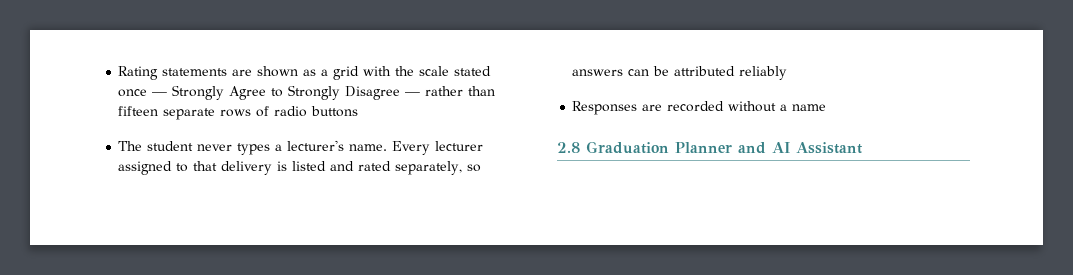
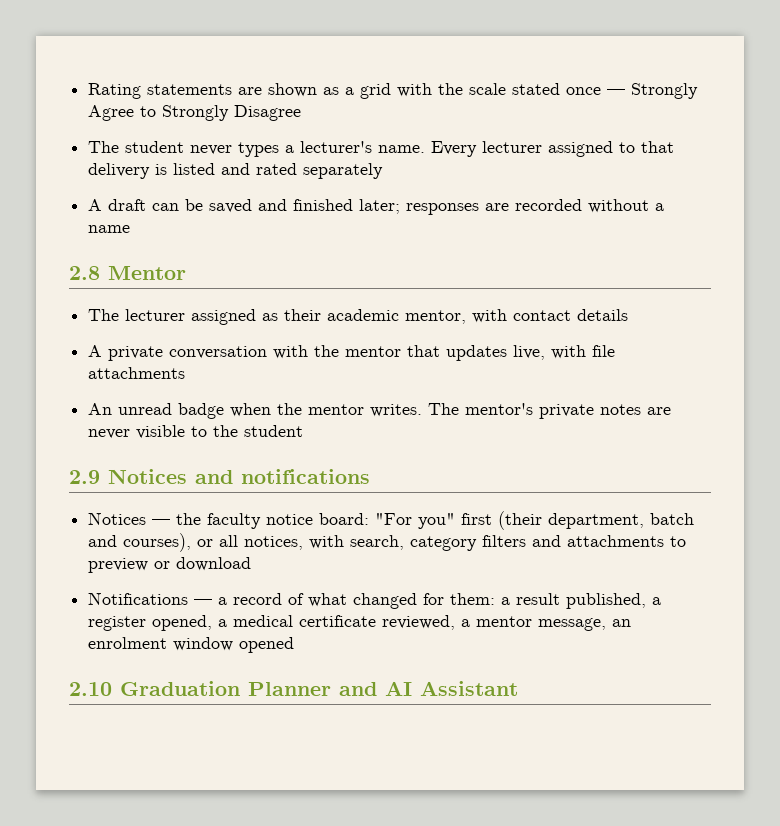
[405,86,496,96] [118,106,359,120] — rather than fifteen separate rows of radio buttons -> (302, 113) none
[395,161,482,175] [572,66,788,80] [572,101,638,115] separately, so answers can be attributed reliably // Responses -> [303,163,384,179] [88,199,480,215] separately // A draft can be saved and finished later; responses
(580, 147) none -> [108,266,186,280] [88,309,629,325] [88,345,616,361] [88,367,186,379] [88,403,672,419] [88,425,304,439] [69,469,370,484] [88,511,695,530] [88,533,687,552] [88,557,252,573] [88,592,662,609] [88,615,632,631] [88,637,295,653] [69,682,112,696] Mentor // The lecturer assigned as their academic mentor, with contact details // A private conversation with the mentor that updates live, with file attachments // An unread badge when the mentor writes. The mentor's private notes are never visible to the student // 2.9 Notices and notifications // Notices — the faculty notice board: "For you" first (their department, batch and courses), or all notices, with search, category filters and attachments to preview or download // Notifications — a record of what changed for them: a result published, a register opened, a medical certificate reviewed, a mentor message, an enrolment window opened // 2.10

